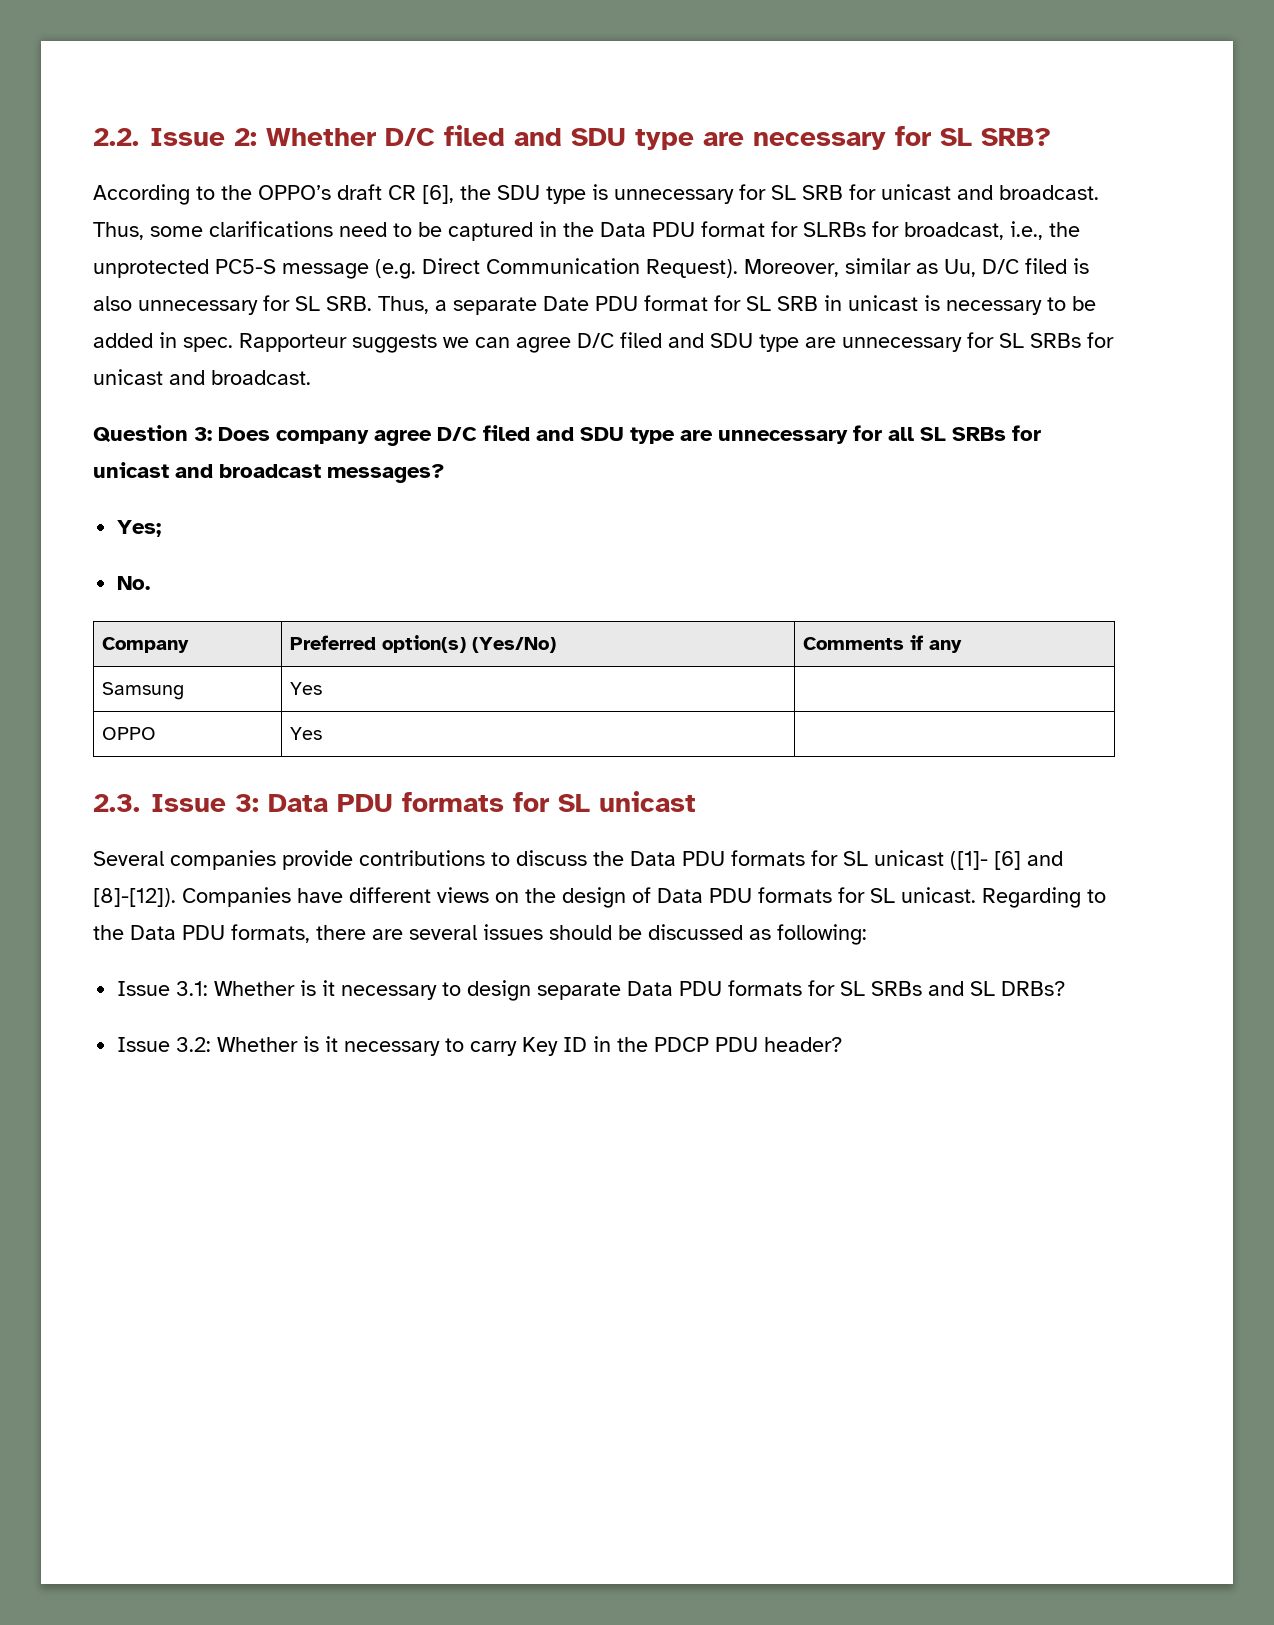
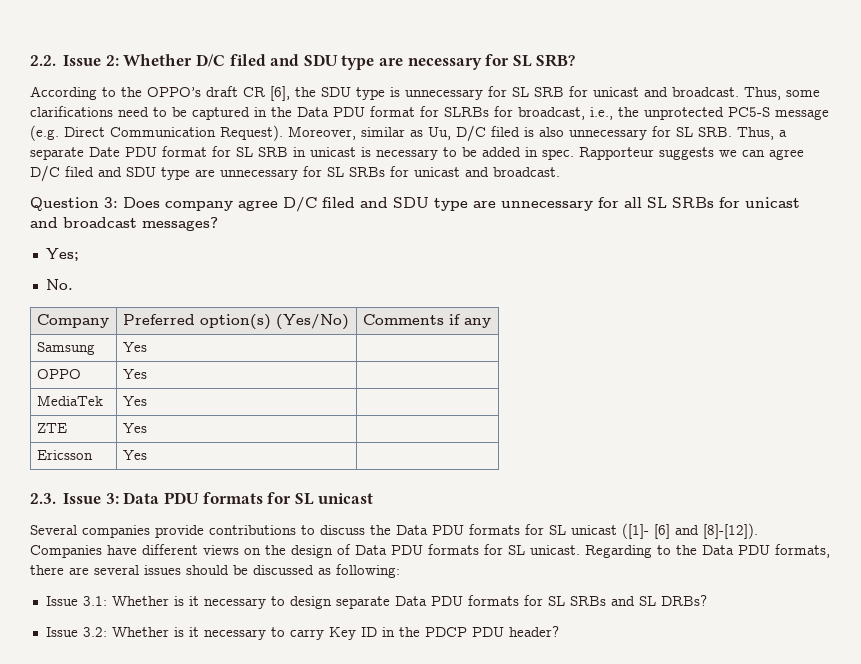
(323, 733) none -> [36,395,103,406] [122,396,147,406] [36,423,67,433] [122,423,147,433] [36,450,93,460] [122,450,147,460] // MediaTek | Yes | // ZTE | Yes | // Ericsson | Yes |

